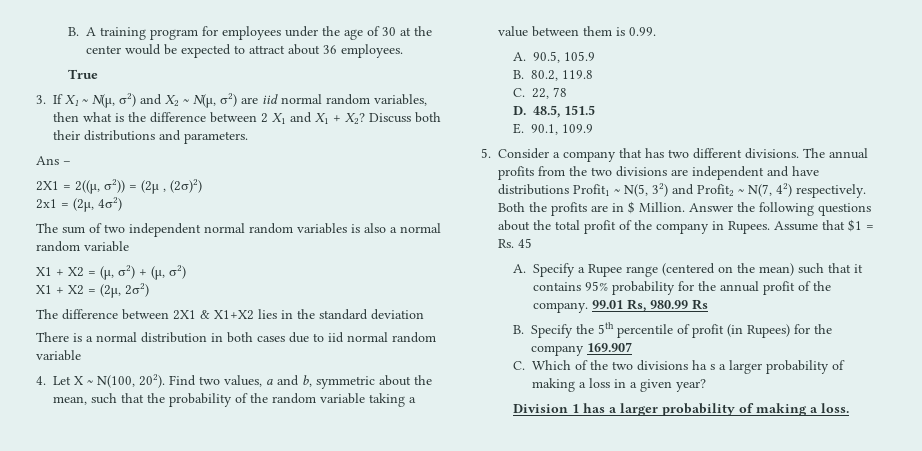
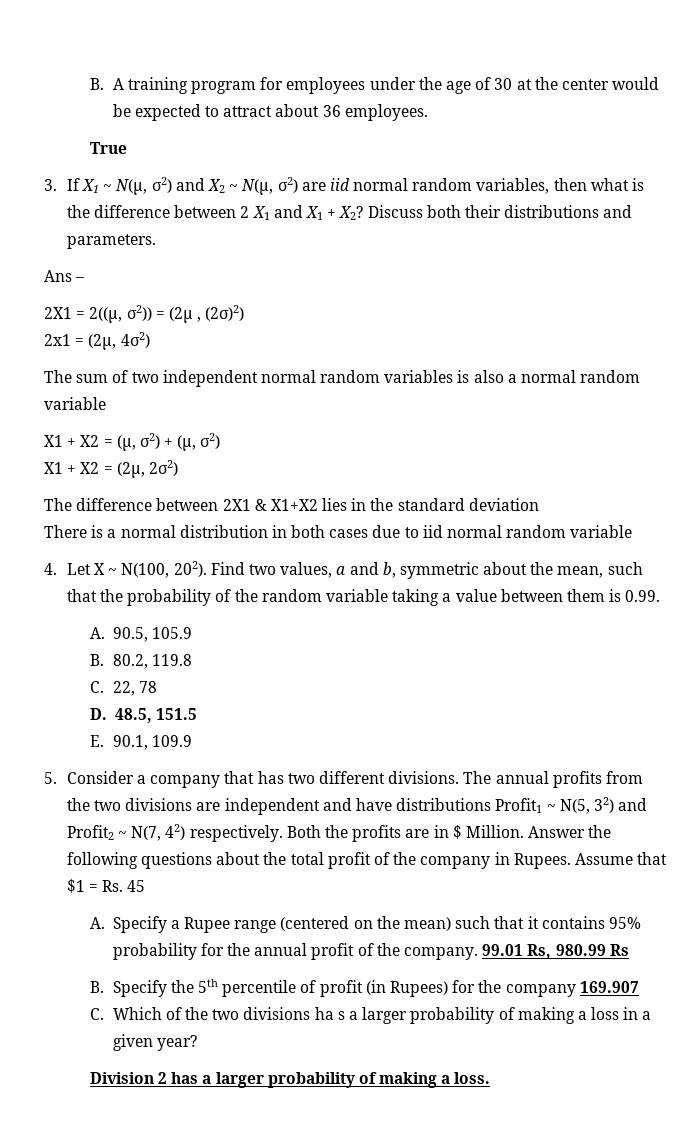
[572,404,580,413] 1 -> [157,1072,167,1084] 2

